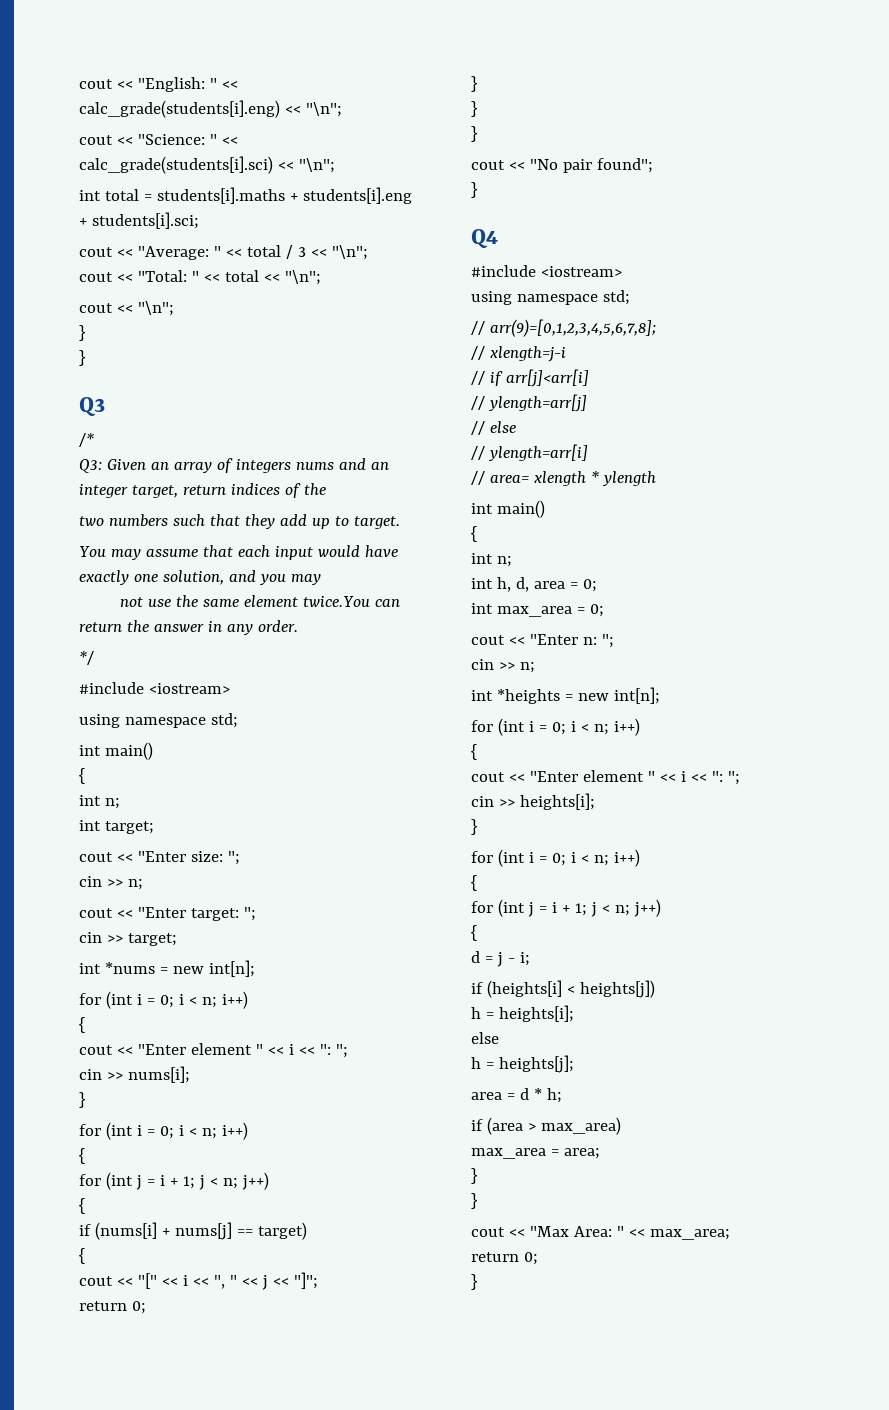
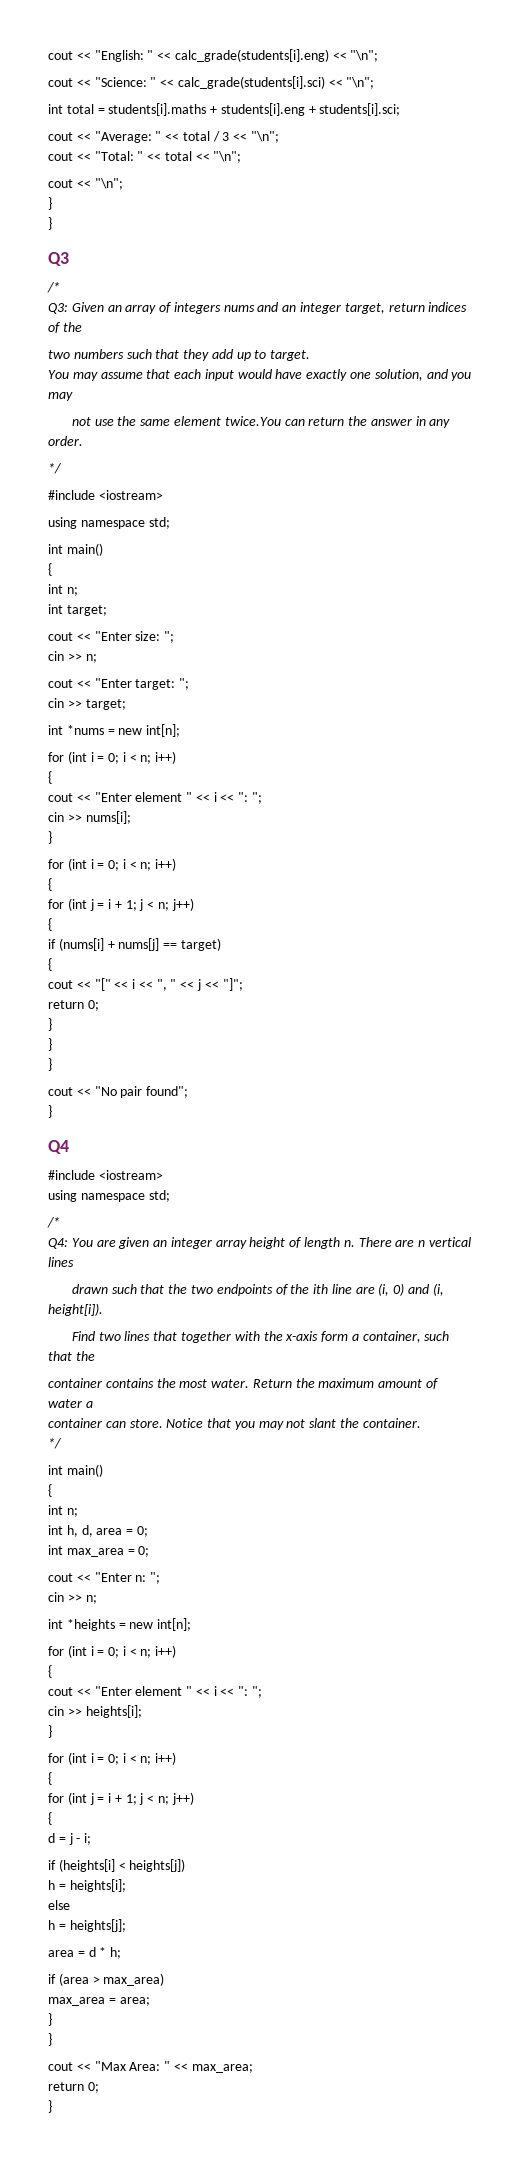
[471,319,656,337] [471,346,566,362] [471,369,589,387] [471,394,587,412] [471,421,516,435] [471,444,588,461] [471,471,656,486] // arr(9)=[0,1,2,3,4,5,6,7,8]; // // xlength=j-i // // if arr[j]<arr[i] // // ylength=arr[j] // // else // // ylength=arr[i] // // area= xlength * ylength -> [47,1217,60,1228] [48,1237,471,1249] [48,1257,74,1267] [71,1283,444,1296] [48,1303,103,1316] [71,1331,450,1343] [48,1351,95,1361] [48,1378,439,1389] [48,1399,93,1408] [48,1418,421,1430] [48,1438,62,1449] /* // Q4: You are given an integer array height of length n. There are n vertical lines // drawn such that the two endpoints of the ith line are (i, 0) and (i, height[i]). // Find two lines that together with the x-axis form a container, such that the // container contains the most water. Return the maximum amount of water a // container can store. Notice that you may not slant the container. // */

